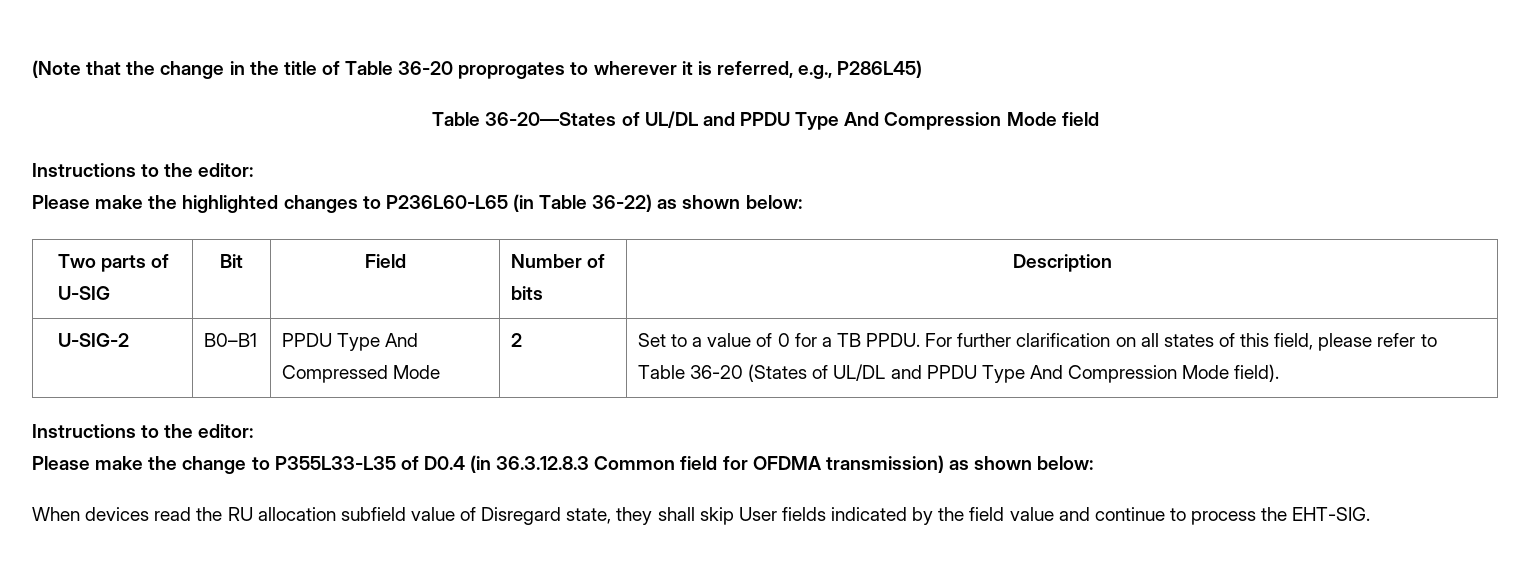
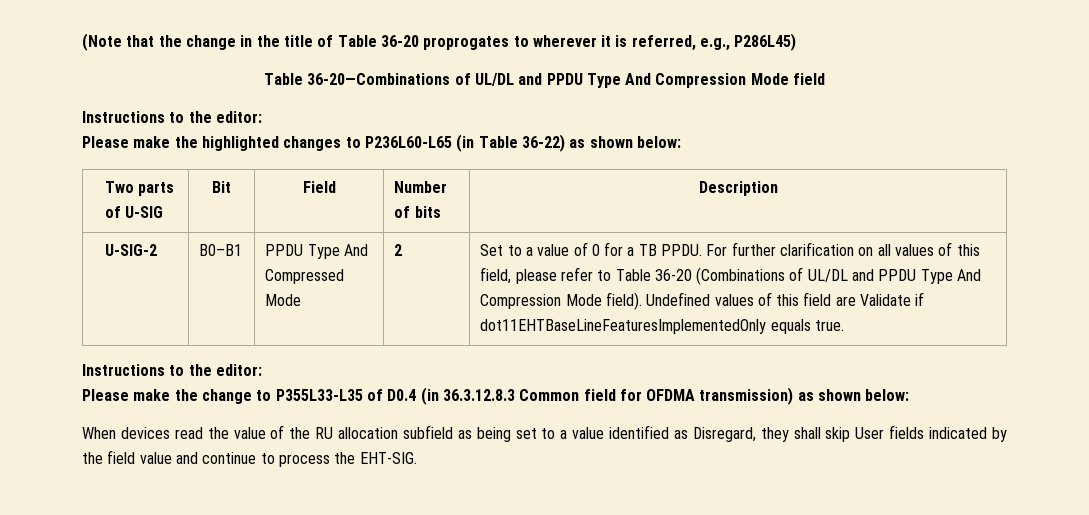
[485,112,617,126] 36-20—States -> [307,73,451,85] 36-20—Combinations
[1163,334,1214,347] states -> [895,244,935,256] values
[748,364,808,382] (States -> [696,267,786,285] (Combinations
(1280, 373) none -> [646,292,925,306] [480,319,844,334] Undefined values of this field are Validate if dot11EHTBaseLineFeaturesImplementedOnly equals true.
[227,507,612,525] RU allocation subfield value of Disregard state, -> [233,425,756,442] value of the RU allocation subfield as being set to a value identified as Disregard,

